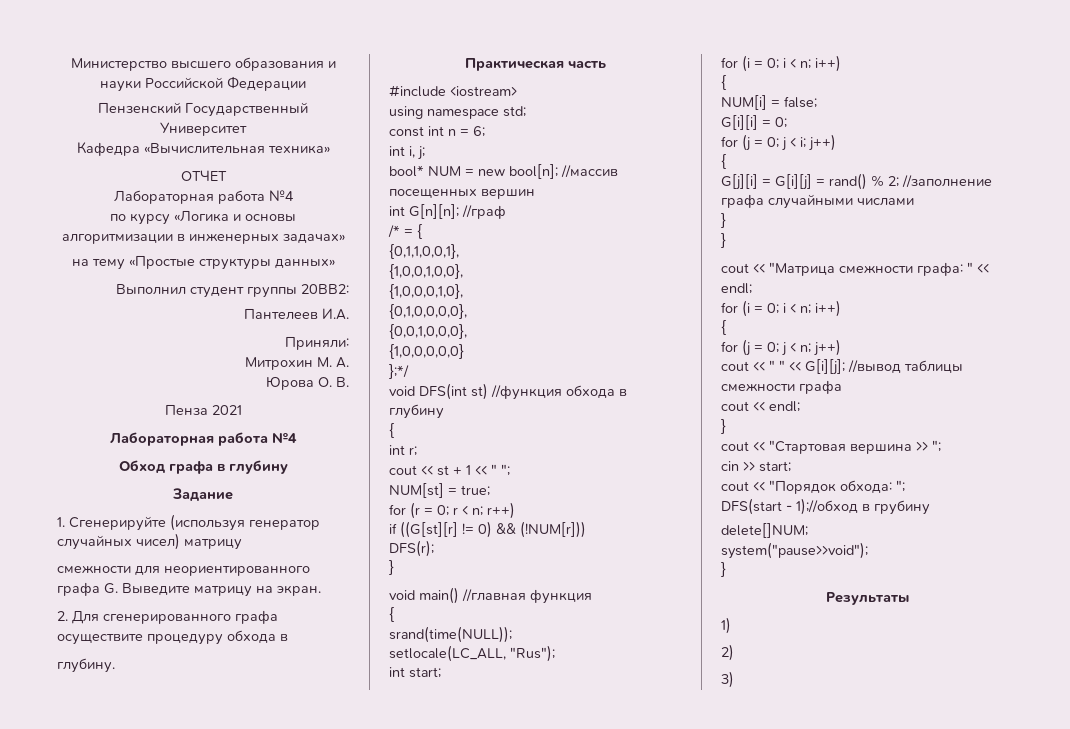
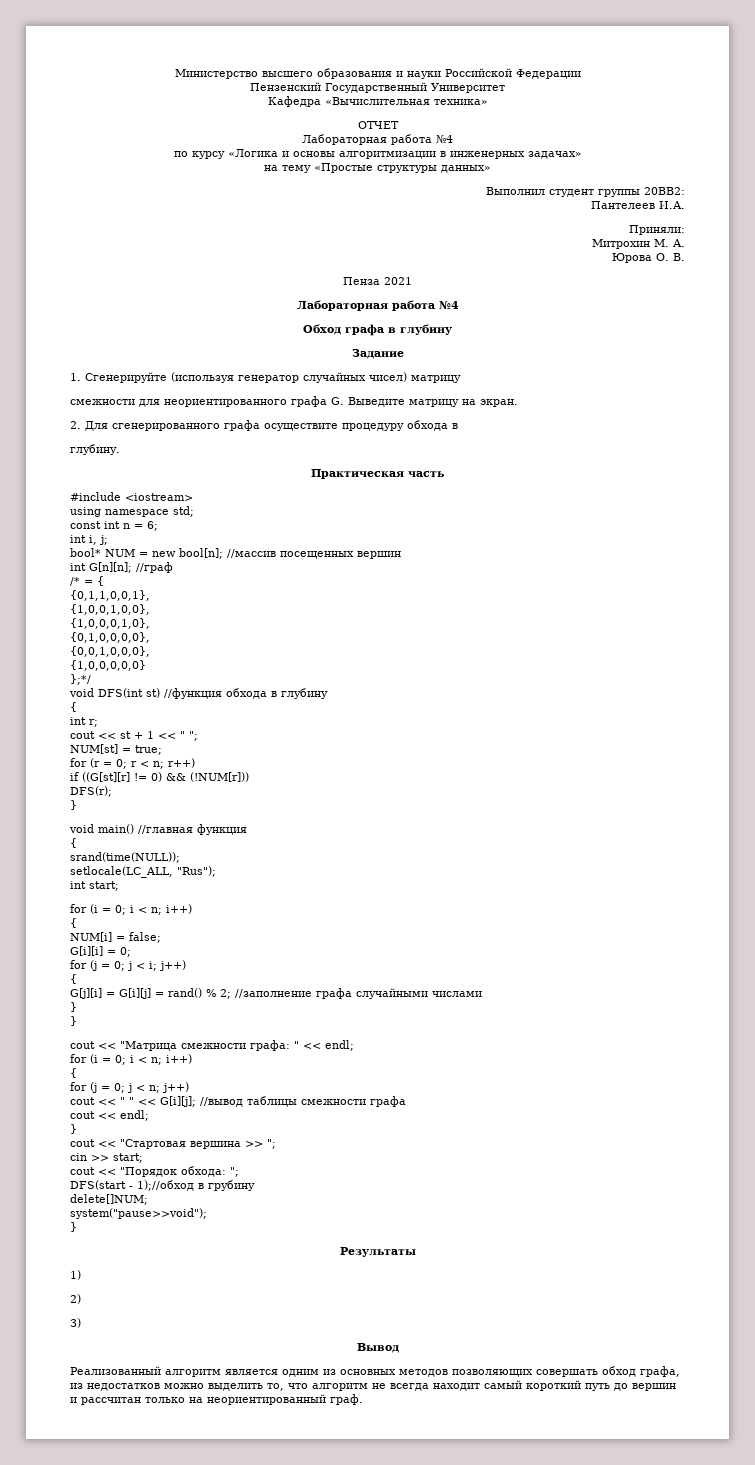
(734, 679) none -> [356,1343,399,1353] [70,1366,680,1377] [70,1380,676,1391] [70,1394,363,1405] // Вывод // Реализованный алгоритм является одним из основных методов позволяющих совершать обход графа, из недостатков можно выделить то, что алгоритм не всегда находит самый короткий путь до вершин и рассчитан только на неориентированный граф.

